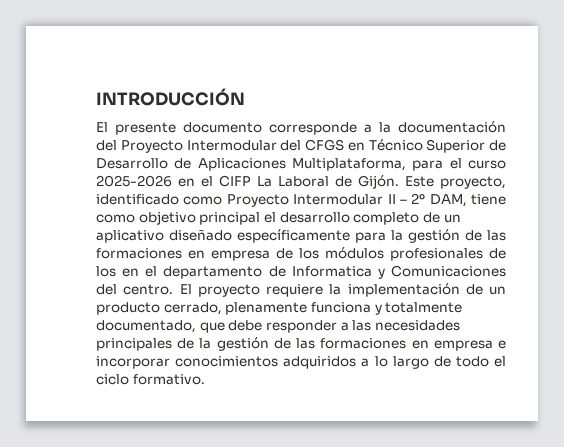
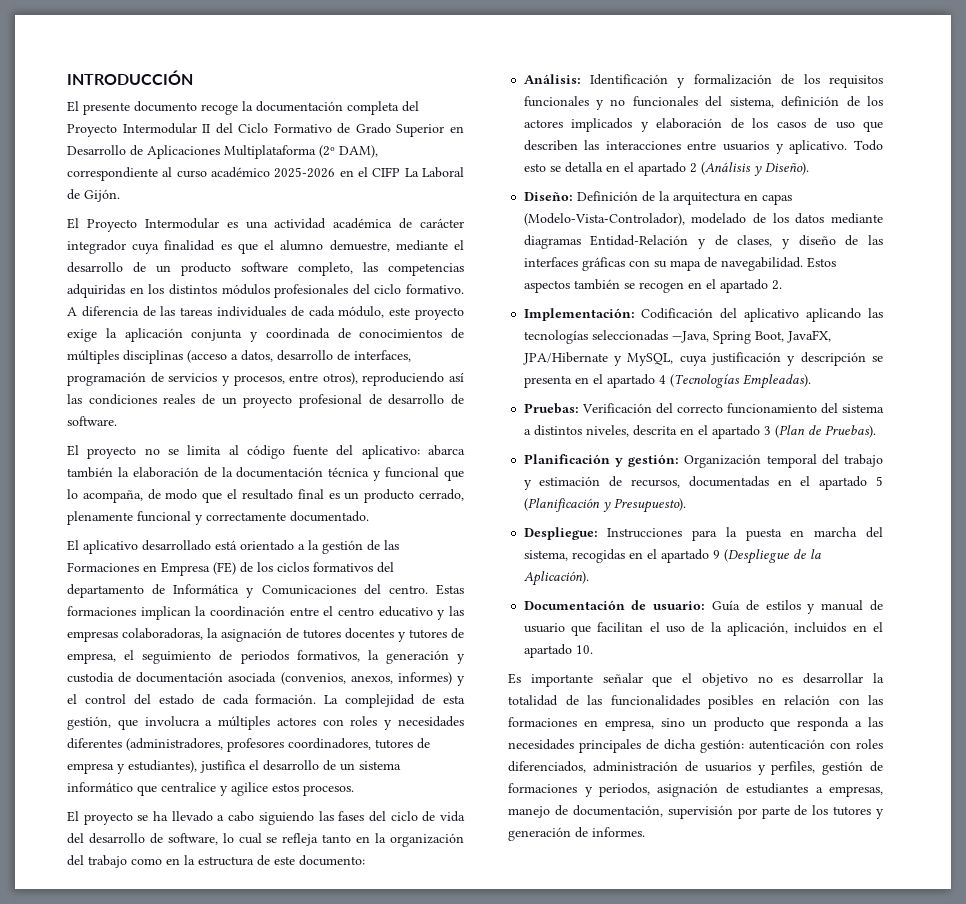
[269,121,506,135] corresponde a la documentación -> [201,101,399,115] recoge la documentación completa
[280,139,506,153] [96,158,506,171] del CFGS en Técnico Superior de Desarrollo de Aplicaciones Multiplataforma, para el curso -> [202,123,464,137] [67,145,378,159] [67,167,270,181] II del Ciclo Formativo de Grado Superior en Desarrollo de Aplicaciones Multiplataforma (2º DAM), correspondiente al curso académico
[405,176,506,189] [96,193,506,207] [96,211,461,225] [96,229,506,243] [96,247,506,261] [96,266,158,277] Este proyecto, identificado como Proyecto Intermodular II – 2º DAM, tiene como objetivo principal el desarrollo completo de un aplicativo diseñado específicamente para la gestión de las formaciones en empresa de los módulos profesionales de los en el -> [67,218,464,232] [67,240,465,254] [67,262,464,276] [67,284,464,298] [67,306,465,320] [67,328,464,342] [67,350,411,364] [67,372,464,386] [67,394,464,408] [67,416,117,426] [67,445,466,459] [67,467,465,481] [67,489,464,503] [67,511,369,525] [67,540,399,554] [67,562,394,576] // El Proyecto Intermodular es una actividad académica de carácter integrador cuya finalidad es que el alumno demuestre, mediante el desarrollo de un producto software completo, las competencias adquiridas en los distintos módulos profesionales del ciclo formativo. A diferencia de las tareas individuales de cada módulo, este proyecto exige la aplicación conjunta y coordinada de conocimientos de múltiples disciplinas (acceso a datos, desarrollo de interfaces, programación de servicios y procesos, entre otros), reproduciendo así las condiciones reales de un proyecto profesional de desarrollo de software. // El proyecto no se limita al código fuente del aplicativo: abarca también la elaboración de la documentación técnica y funcional que lo acompaña, de modo que el resultado final es un producto cerrado, plenamente funcional y correctamente documentado. // El aplicativo desarrollado está orientado a la gestión de las Formaciones en Empresa (FE) de los ciclos formativos del
[291,266,372,277] Informatica -> [173,584,240,594] Informática
[179,283,506,297] [96,302,463,315] [96,320,337,333] El proyecto requiere la implementación de un producto cerrado, plenamente funciona y totalmente documentado, que debe responder -> [436,584,465,595] [67,606,465,620] [67,628,464,642] [67,650,465,664] [67,672,466,686] [67,694,465,708] [67,716,464,730] [67,738,430,752] [67,760,401,774] [67,782,354,796] [67,811,465,825] [67,833,465,847] [67,855,365,868] [523,74,883,88] [523,96,883,110] [523,118,883,132] [523,140,883,154] [523,162,809,176] [523,191,792,205] [523,213,883,226] [523,235,884,249] [523,257,836,271] [523,279,782,293] [523,308,883,322] [523,330,831,344] [522,352,883,366] [523,374,811,389] [523,403,884,414] [523,425,876,439] [523,454,883,468] [523,476,884,490] [523,498,686,513] [523,527,883,541] [523,549,821,564] [523,571,589,586] [523,600,884,614] [523,622,883,636] [523,644,593,658] [508,673,885,687] [508,695,883,709] [508,717,850,731] Estas formaciones implican la coordinación entre el centro educativo y las empresas colaboradoras, la asignación de tutores docentes y tutores de empresa, el seguimiento de periodos formativos, la generación y custodia de documentación asociada (convenios, anexos, informes) y el control del estado de cada formación. La complejidad de esta gestión, que involucra a múltiples actores con roles y necesidades diferentes (administradores, profesores coordinadores, tutores de empresa y estudiantes), justifica el desarrollo de un sistema informático que centralice y agilice estos procesos. // El proyecto se ha llevado a cabo siguiendo las fases del ciclo de vida del desarrollo de software, lo cual se refleja tanto en la organización del trabajo como en la estructura de este documento: // Análisis: Identificación y formalización de los requisitos funcionales y no funcionales del sistema, definición de los actores implicados y elaboración de los casos de uso que describen las interacciones entre usuarios y aplicativo. Todo esto se detalla en el apartado 2 (Análisis y Diseño). // Diseño: Definición de la arquitectura en capas (Modelo-Vista-Controlador), modelado de los datos mediante diagramas Entidad-Relación y de clases, y diseño de las interfaces gráficas con su mapa de navegabilidad. Estos aspectos también se recogen en el apartado 2. // Implementación: Codificación del aplicativo aplicando las tecnologías seleccionadas —Java, Spring Boot, JavaFX, JPA/Hibernate y MySQL, cuya justificación y descripción se presenta en el apartado 4 (Tecnologías Empleadas). // Pruebas: Verificación del correcto funcionamiento del sistema a distintos niveles, descrita en el apartado 3 (Plan de Pruebas). // Planificación y gestión: Organización temporal del trabajo y estimación de recursos, documentadas en el apartado 5 (Planificación y Presupuesto). // Despliegue: Instrucciones para la puesta en marcha del sistema, recogidas en el apartado 9 (Despliegue de la Aplicación). // Documentación de usuario: Guía de estilos y manual de usuario que facilitan el uso de la aplicación, incluidos en el apartado 10. // Es importante señalar que el objetivo no es desarrollar la totalidad de las funcionalidades posibles en relación con las formaciones en empresa, sino un producto que responda
[199,337,507,351] [96,356,506,369] [96,374,205,385] la gestión de las formaciones en empresa e incorporar conocimientos adquiridos a lo largo de todo el ciclo formativo. -> [664,739,883,753] [508,761,883,775] [508,783,883,797] [508,805,884,819] [508,827,646,841] dicha gestión: autenticación con roles diferenciados, administración de usuarios y perfiles, gestión de formaciones y periodos, asignación de estudiantes a empresas, manejo de documentación, supervisión por parte de los tutores y generación de informes.

